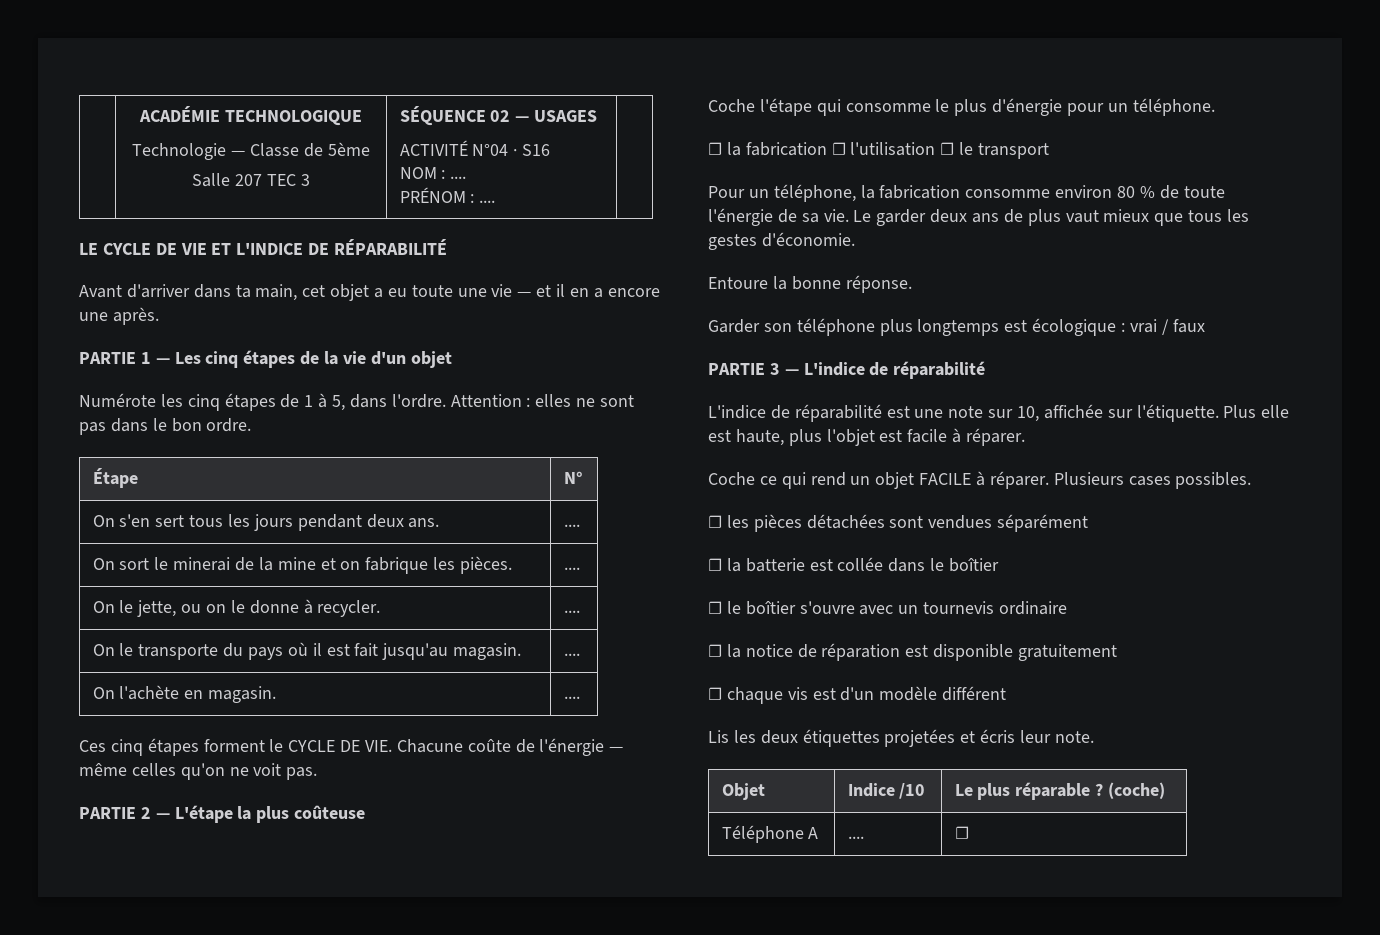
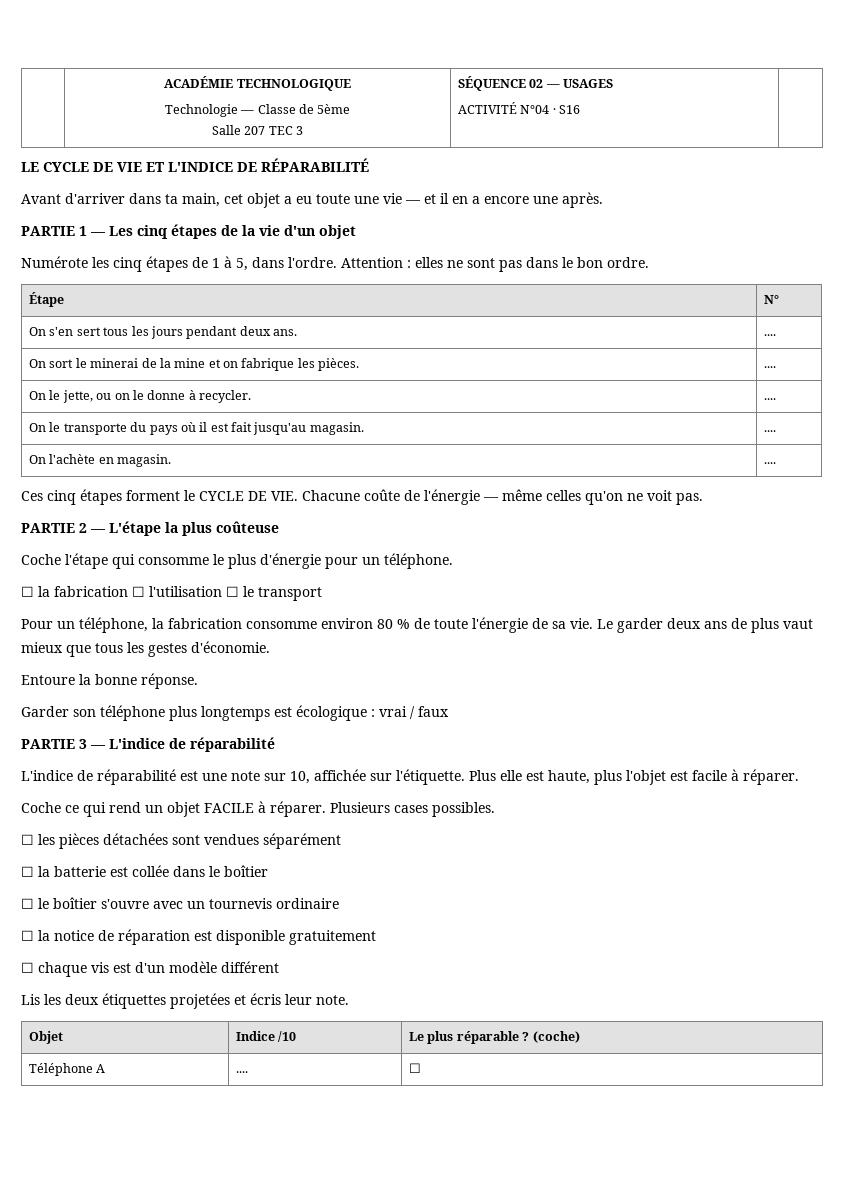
[399,167,467,179] [399,187,496,203] // NOM : .... // PRÉNOM : .... -> (581, 109) none

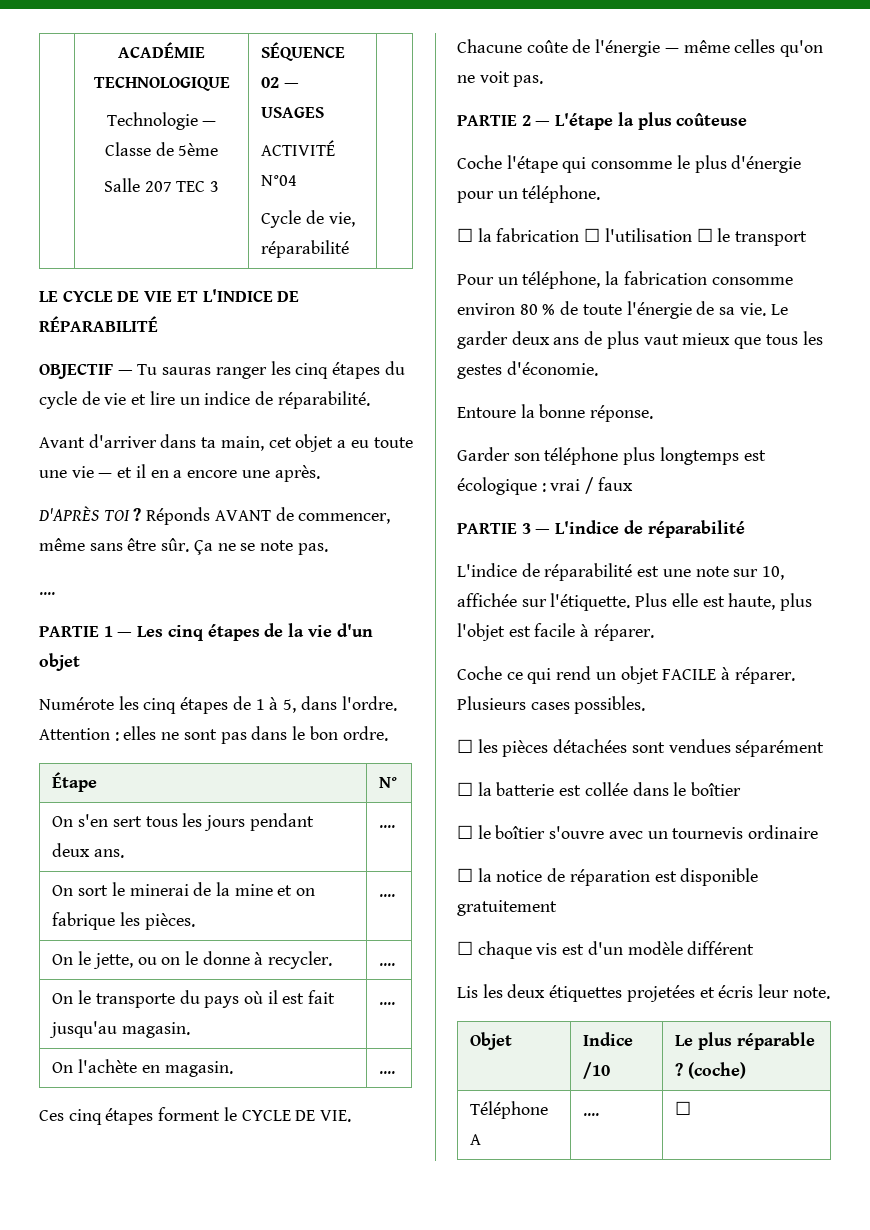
[552,105,581,114] · S16 -> [261,210,355,228] [261,240,350,258] // Cycle de vie, réparabilité
(369, 165) none -> [39,361,405,379] [39,391,370,409] // OBJECTIF — Tu sauras ranger les cinq étapes du cycle de vie et lire un indice de réparabilité.
(603, 200) none -> [38,506,391,525] [39,538,328,555] [39,592,55,595] // D'APRÈS TOI ? Réponds AVANT de commencer, même sans être sûr. Ça ne se note pas. // ....

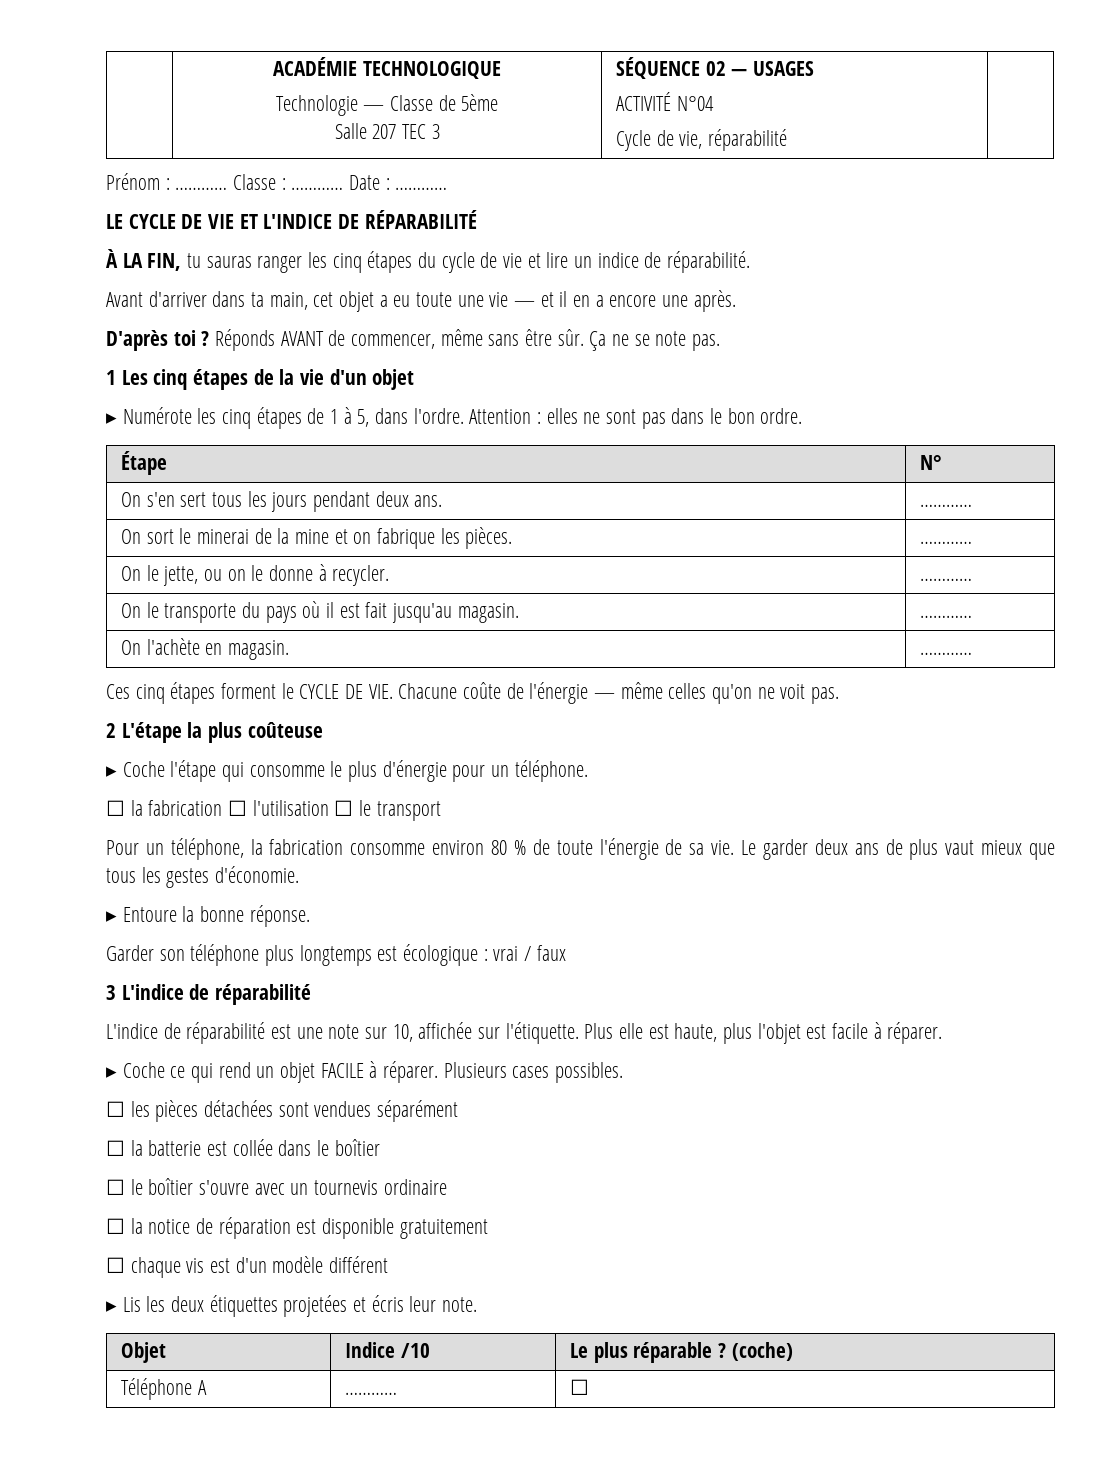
(350, 249) none -> [106,173,448,190] // Prénom : ………… Classe : ………… Date : …………
[39,364,158,379] OBJECTIF — Tu -> [106,249,202,271] À LA FIN, tu
[38,506,130,521] D'APRÈS TOI -> [106,330,196,351] D'après toi
[39,592,55,595] [39,626,133,637] .... // PARTIE 1 — -> [106,370,116,385] 1
(80, 662) none -> [106,413,117,424] ▸
[379,825,396,828] .... -> [919,504,972,507] …………
[379,894,396,897] .... -> [919,541,972,544] …………
[379,963,396,966] .... -> [919,578,972,581] …………
[379,1002,396,1005] .... -> [919,615,972,618] …………
[379,1071,396,1074] .... -> [919,652,972,655] …………
[457,115,551,126] PARTIE 2 — -> [106,723,116,738] 2
(748, 119) none -> [106,766,117,777] ▸
(598, 368) none -> [106,911,117,922] ▸
[457,523,551,534] PARTIE 3 — -> [106,985,116,1000] 3
(654, 632) none -> [106,1067,117,1078] ▸
(755, 948) none -> [106,1301,117,1312] ▸
[583,1113,600,1116] .... -> [344,1392,397,1395] …………

